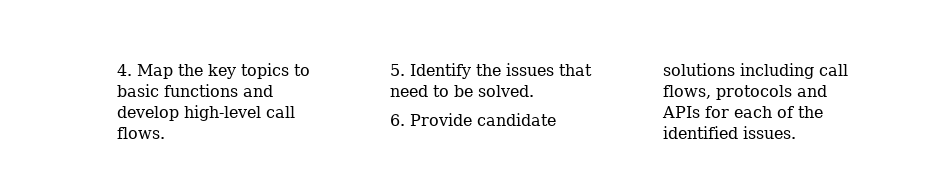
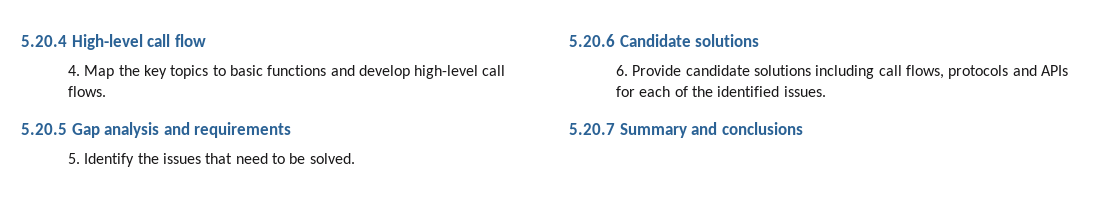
(117, 70) none -> [21,34,206,50] 5.20.4 High-level call flow //
(166, 133) none -> [21,122,292,138] // 5.20.5 Gap analysis and requirements
(535, 91) none -> [569,34,760,47] // 5.20.6 Candidate solutions
(797, 132) none -> [569,122,803,138] // 5.20.7 Summary and conclusions

